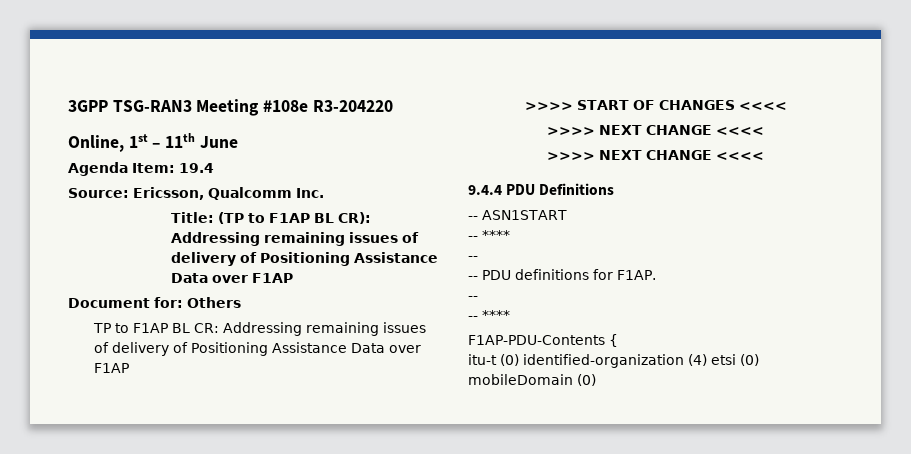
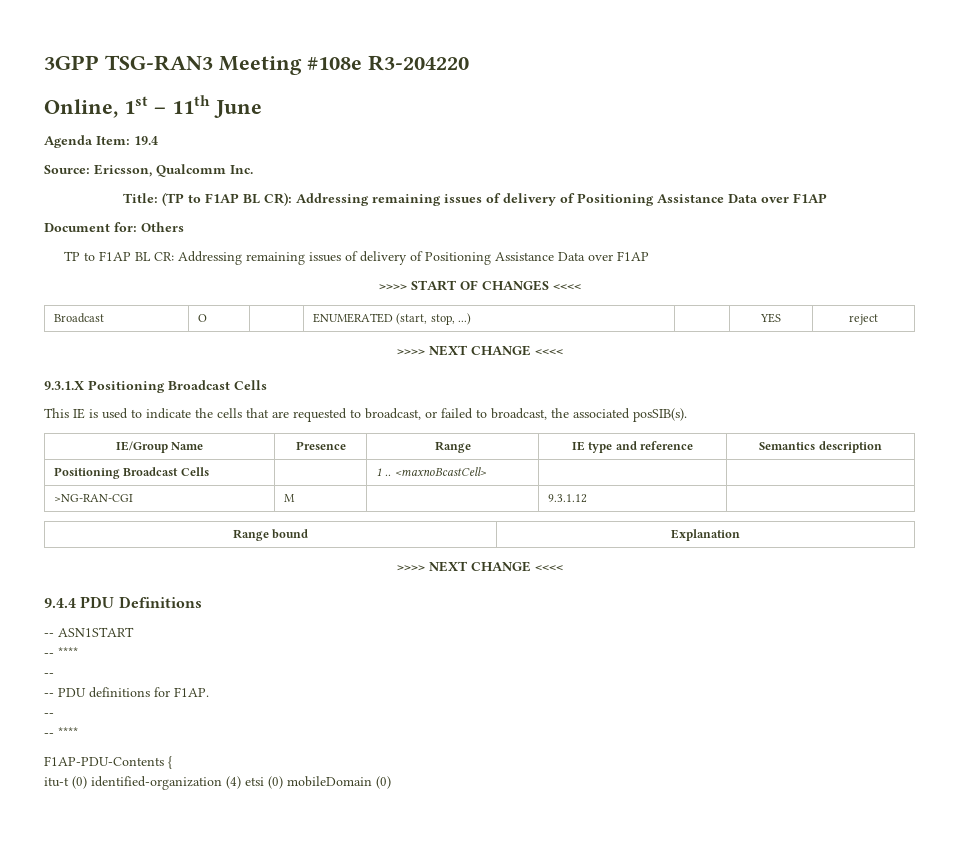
[547,125,764,135] // >>>> NEXT CHANGE <<<< -> [53,313,104,323] [197,314,207,322] [312,313,472,325] [760,313,781,323] [849,314,878,325] [396,345,563,356] [44,380,267,393] [44,408,687,422] [115,441,204,453] [295,441,346,450] [434,441,471,453] [571,441,694,453] [759,441,882,453] [53,467,209,479] [375,467,487,476] [53,494,133,502] [283,494,295,502] [547,494,587,503] [232,529,309,541] [671,529,741,541] // Broadcast | O | | ENUMERATED (start, stop, ...) | | YES | reject // >>>> NEXT CHANGE <<<< // 9.3.1.X Positioning Broadcast Cells // This IE is used to indicate the cells that are requested to broadcast, or failed to broadcast, the associated posSIB(s). // IE/Group Name | Presence | Range | IE type and reference | Semantics description // Positioning Broadcast Cells | | 1 .. <maxnoBcastCell> | | // >NG-RAN-CGI | M | | 9.3.1.12 | // Range bound | Explanation

